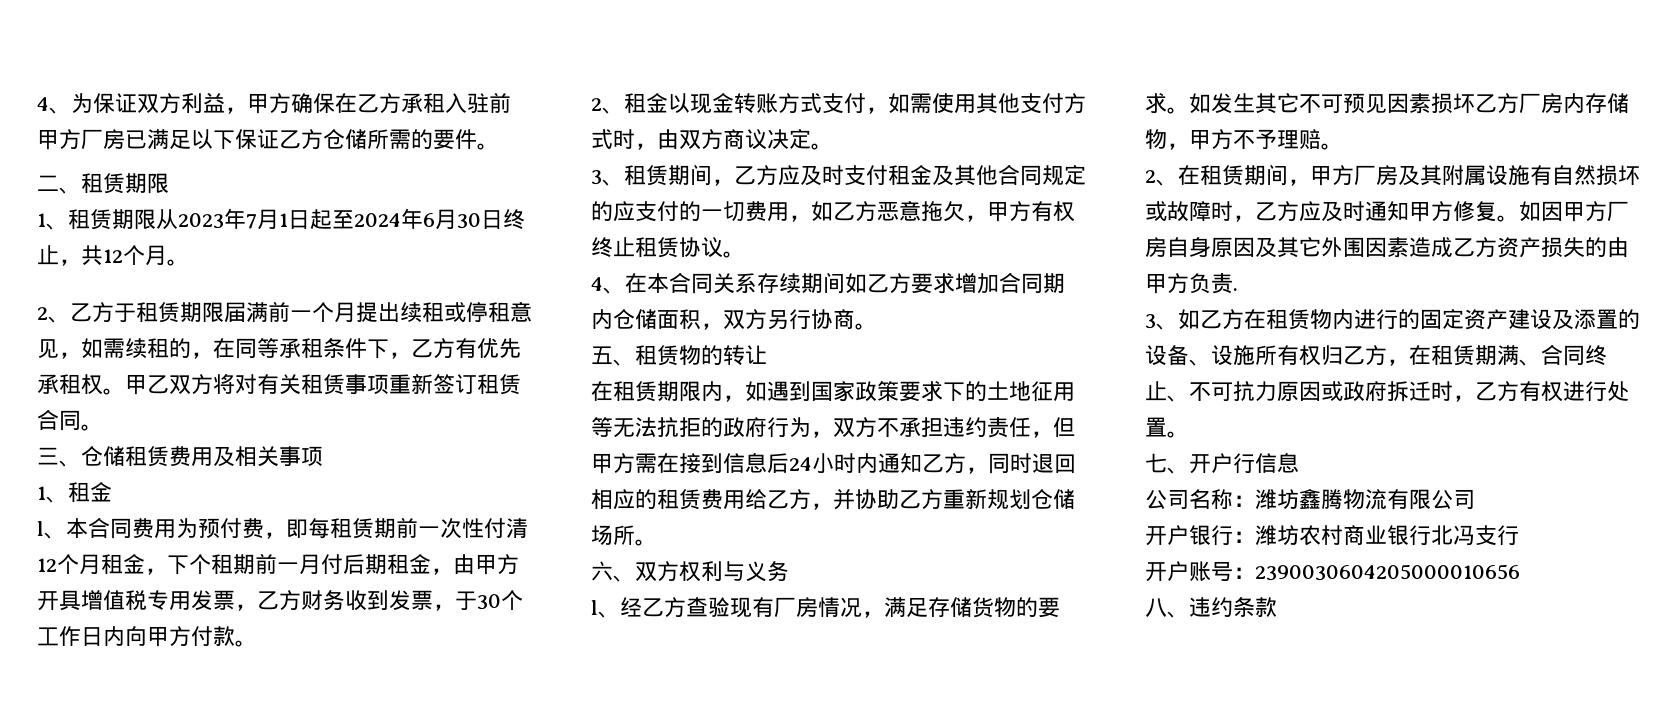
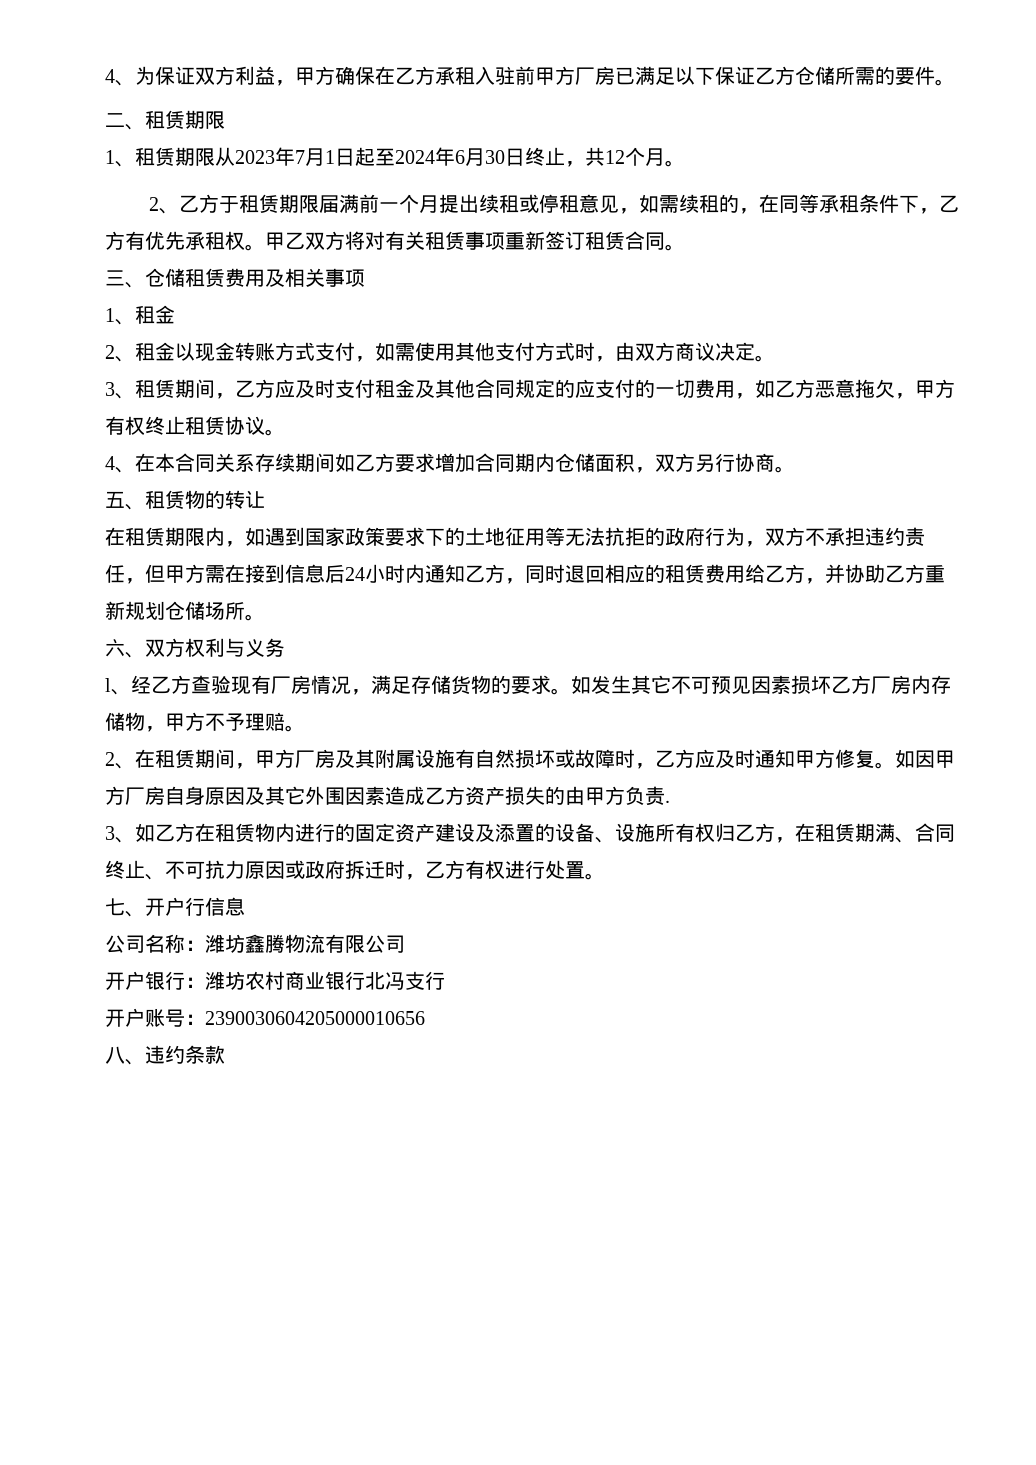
[37,517,528,539] [37,553,519,575] [37,590,523,611] [37,626,257,647] // l、本合同费用为预付费，即每租赁期前一次性付清12个月租金，下个租期前一月付后期租金，由甲方开具增值税专用发票，乙方财务收到发票，于30个工作日内向甲方付款。 -> (175, 314) none

